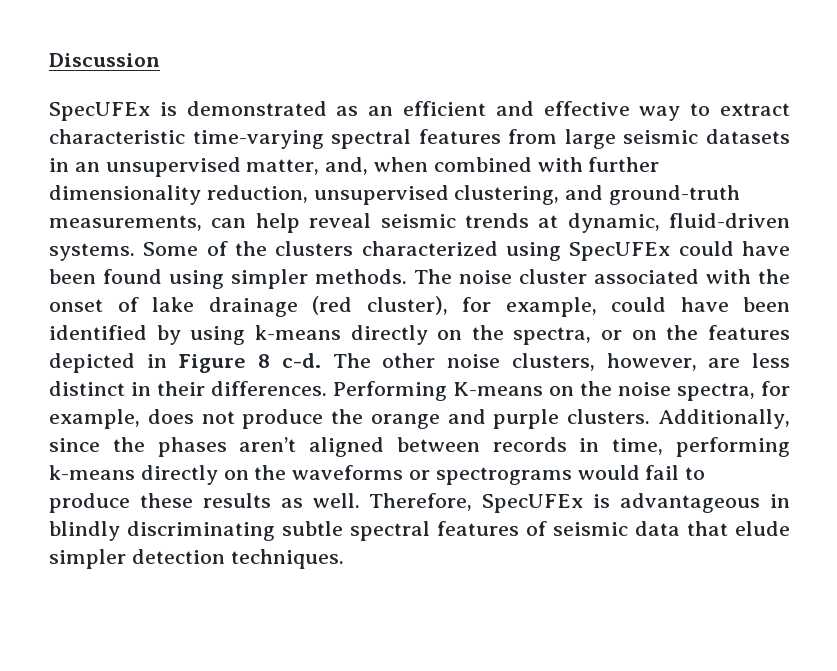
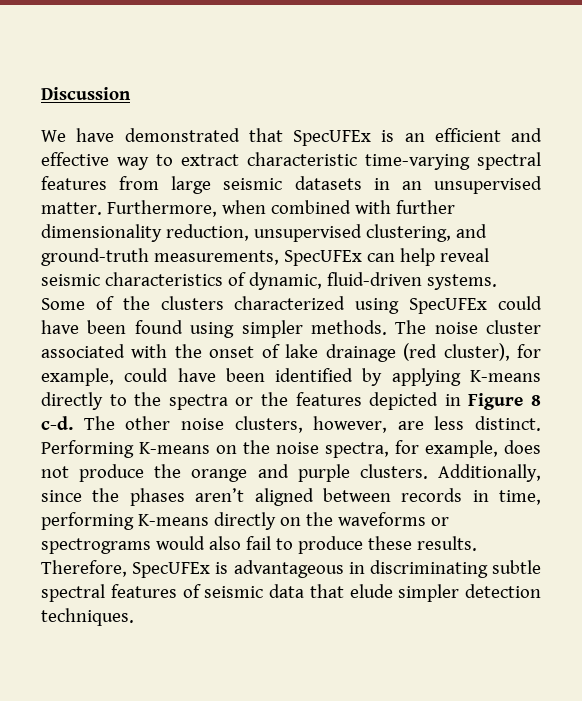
[49,101,359,121] SpecUFEx is demonstrated as -> [41,128,395,146] We have demonstrated that SpecUFEx is
[246,157,369,175] matter, and, -> [41,200,217,217] matter. Furthermore,
(202, 223) none -> [283,250,362,266] SpecUFEx
[464,213,559,228] trends at -> [104,272,246,286] characteristics of
[190,325,657,345] using k-means directly on the spectra, or on -> [391,368,541,386] [41,392,254,410] applying K-means directly to the spectra or
[49,381,327,396] distinct in their differences. -> [475,416,541,431] distinct.
[49,465,135,480] k-means -> [137,514,209,526] K-means
(640, 472) none -> [208,536,241,550] also
[202,493,360,508] results as well. -> [416,536,477,551] results.
[49,521,120,541] blindly -> (365, 568) none

